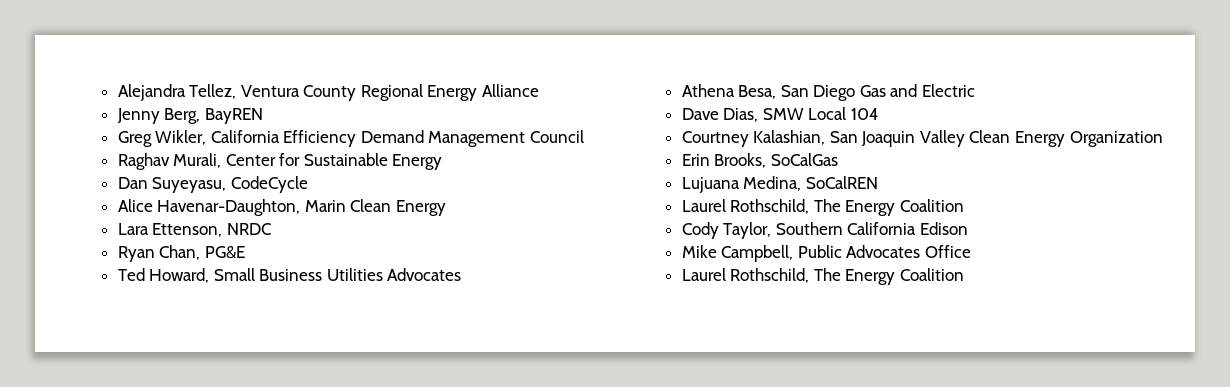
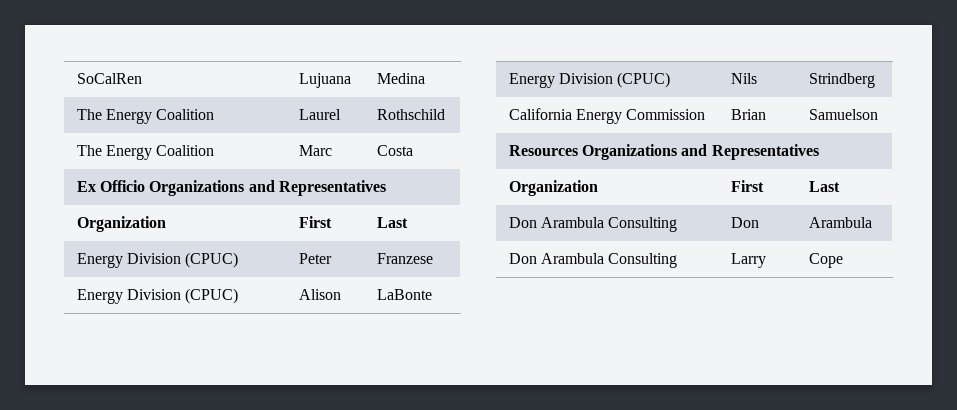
[117,84,540,101] [116,108,263,124] [117,130,585,147] [117,153,443,170] [117,176,308,193] [117,199,446,216] [117,223,271,237] [117,245,245,262] [117,268,462,283] [681,84,976,101] [681,107,879,122] [681,130,1163,147] [681,153,838,168] [681,176,878,193] [681,199,964,216] [681,222,968,239] [681,245,971,262] [681,268,964,285] Alejandra Tellez, Ventura County Regional Energy Alliance // Jenny Berg, BayREN // Greg Wikler, California Efficiency Demand Management Council // Raghav Murali, Center for Sustainable Energy // Dan Suyeyasu, CodeCycle // Alice Havenar-Daughton, Marin Clean Energy // Lara Ettenson, NRDC // Ryan Chan, PG&E // Ted Howard, Small Business Utilities Advocates // Athena Besa, San Diego Gas and Electric // Dave Dias, SMW Local 104 // Courtney Kalashian, San Joaquin Valley Clean Energy Organization // Erin Brooks, SoCalGas // Lujuana Medina, SoCalREN // Laurel Rothschild, The Energy Coalition // Cody Taylor, Southern California Edison // Mike Campbell, Public Advocates Office // Laurel Rothschild, The Energy Coalition -> [76,73,142,84] [298,73,351,88] [376,73,425,84] [76,109,215,124] [298,109,341,120] [376,109,445,120] [76,145,215,160] [298,145,332,156] [376,145,413,156] [76,180,386,196] [76,216,166,232] [298,216,332,228] [376,217,408,228] [76,252,239,268] [298,253,332,264] [376,253,433,264] [76,288,239,304] [298,289,341,300] [376,289,432,300] [508,72,671,88] [730,73,757,84] [808,73,875,88] [508,108,706,124] [730,109,766,120] [808,109,878,120] [508,144,819,160] [508,180,598,196] [730,180,764,192] [808,181,840,192] [508,217,678,232] [730,217,759,228] [808,217,872,228] [508,253,678,268] [730,253,766,268] [808,253,843,268] SoCalRen | Lujuana | Medina // The Energy Coalition | Laurel | Rothschild // The Energy Coalition | Marc | Costa // Ex Officio Organizations and Representatives // Organization | First | Last // Energy Division (CPUC) | Peter | Franzese // Energy Division (CPUC) | Alison | LaBonte // Energy Division (CPUC) | Nils | Strindberg // California Energy Commission | Brian | Samuelson // Resources Organizations and Representatives // Organization | First | Last // Don Arambula Consulting | Don | Arambula // Don Arambula Consulting | Larry | Cope

